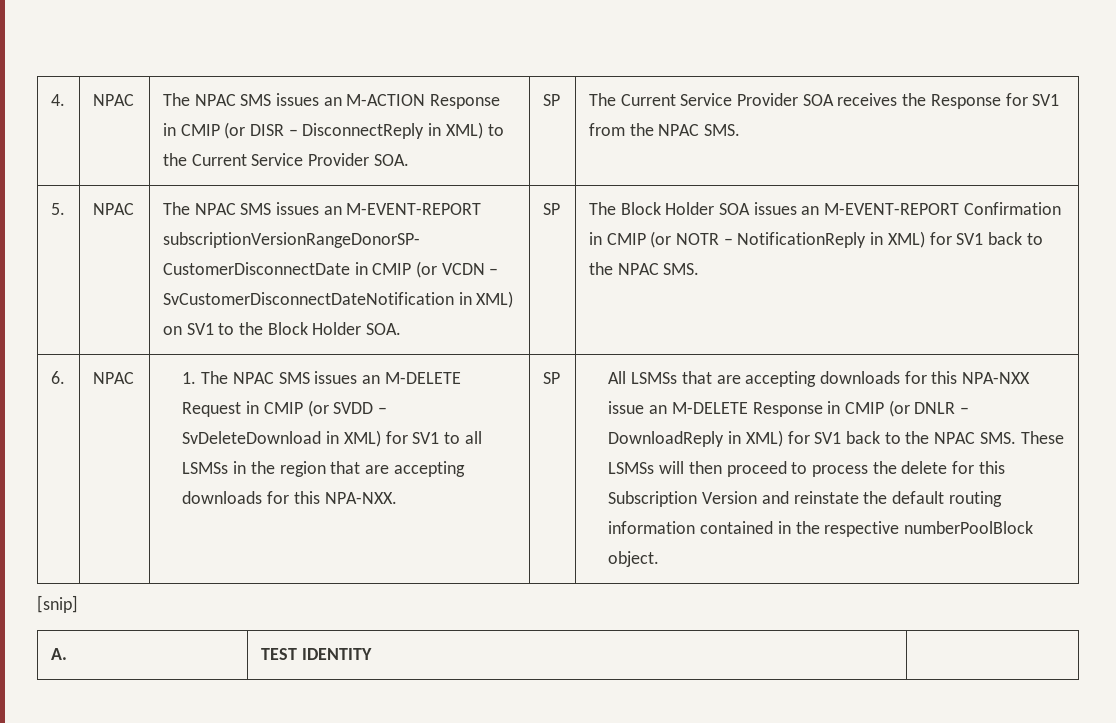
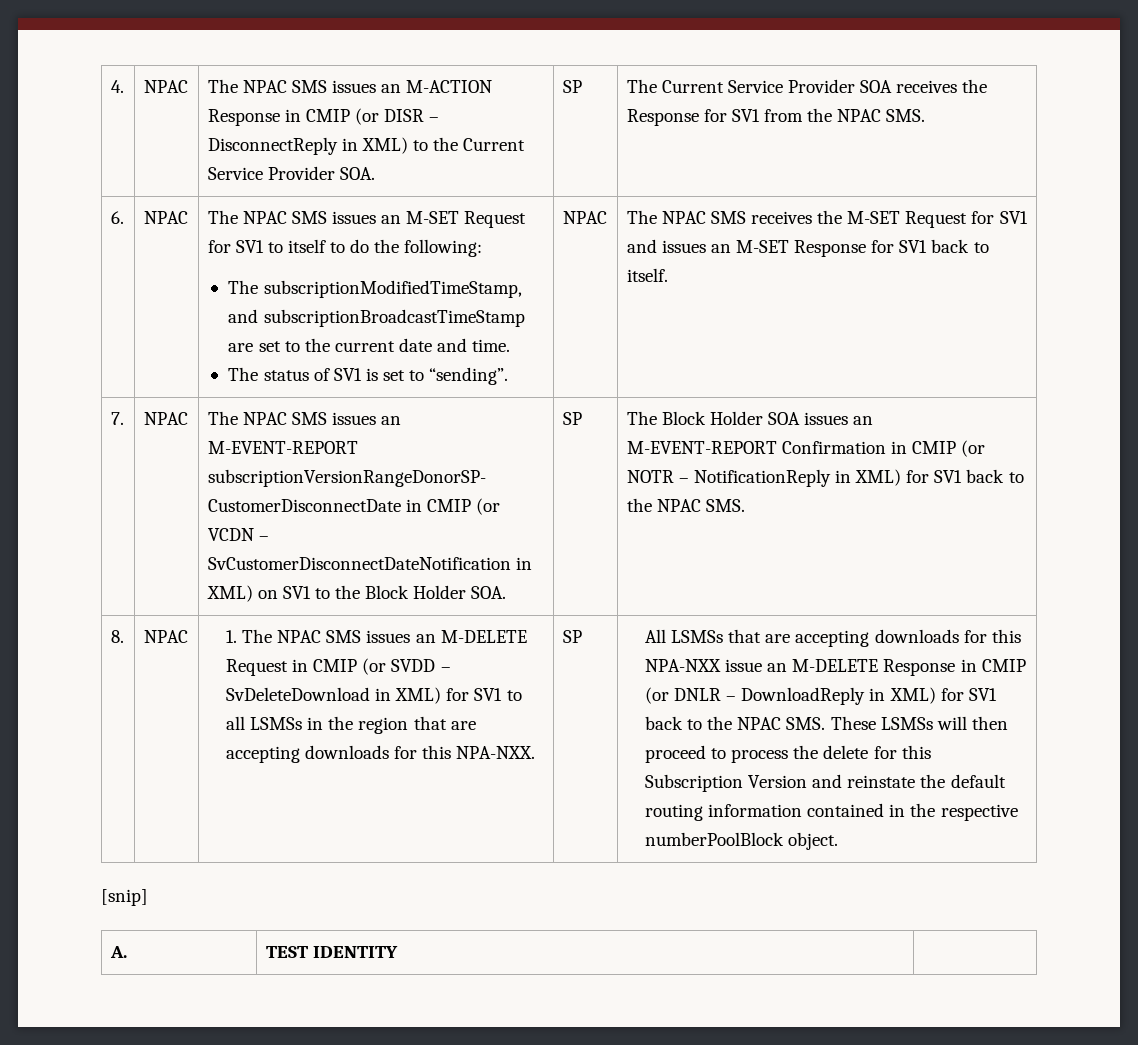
[50,203,65,215] 5. -> [110,211,124,224] [143,211,188,224] [207,210,527,228] [207,239,483,257] [228,280,522,298] [228,309,525,327] [228,338,511,352] [228,367,509,385] [562,211,607,224] [626,210,1028,228] [626,239,989,257] [626,268,668,282] [110,412,124,425] 6. | NPAC | The NPAC SMS issues an M-SET Request for SV1 to itself to do the following: // The subscriptionModifiedTimeStamp, and subscriptionBroadcastTimeStamp are set to the current date and time. // The status of SV1 is set to “sending”. | NPAC | The NPAC SMS receives the M-SET Request for SV1 and issues an M-SET Response for SV1 back to itself. // 7.
[50,371,65,384] 6. -> [110,630,124,643] 8.

